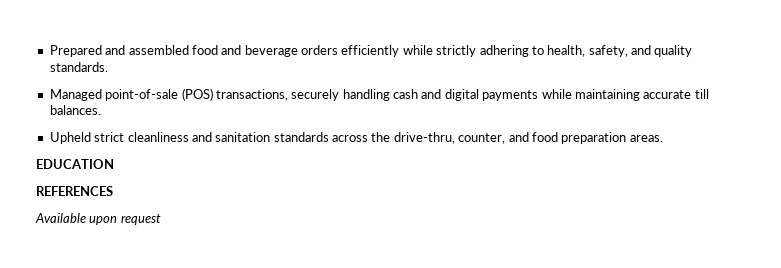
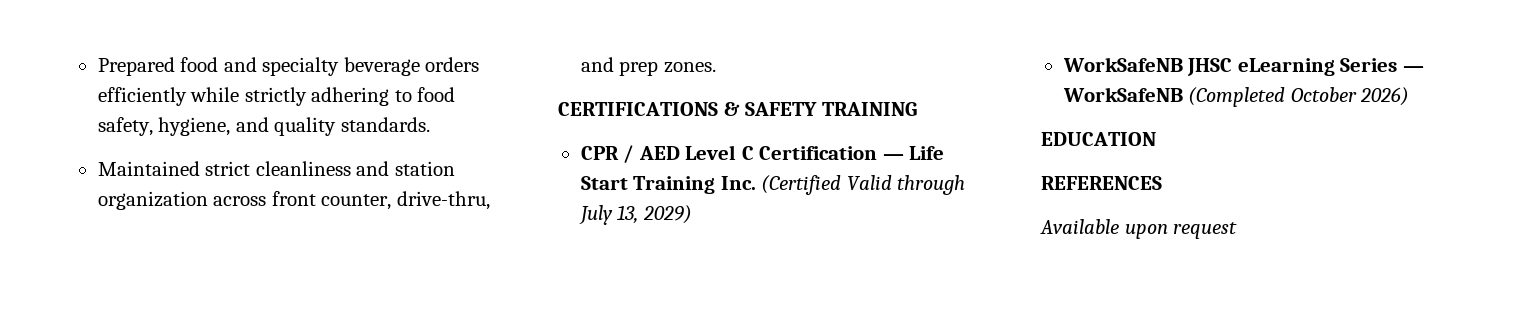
[105,45,189,55] and assembled -> (175, 66) none
(242, 50) none -> [262,57,340,76] specialty
[547,45,628,57] health, safety, -> [417,87,456,102] [97,117,231,136] food safety, hygiene,
[49,88,709,101] [49,105,101,115] [49,132,663,144] Managed point-of-sale (POS) transactions, securely handling cash and digital payments while maintaining accurate till balances. // Upheld strict cleanliness and sanitation standards across the drive-thru, counter, and food preparation areas. -> [97,161,455,176] [97,191,490,210] [580,57,716,76] [558,102,917,116] [580,145,945,163] [580,175,966,195] [578,205,692,225] [1062,57,1424,76] [1062,87,1410,107] Maintained strict cleanliness and station organization across front counter, drive-thru, and prep zones. // CERTIFICATIONS & SAFETY TRAINING // CPR / AED Level C Certification — Life Start Training Inc. (Certified Valid through July 13, 2029) // WorkSafeNB JHSC eLearning Series — WorkSafeNB (Completed October 2026)

